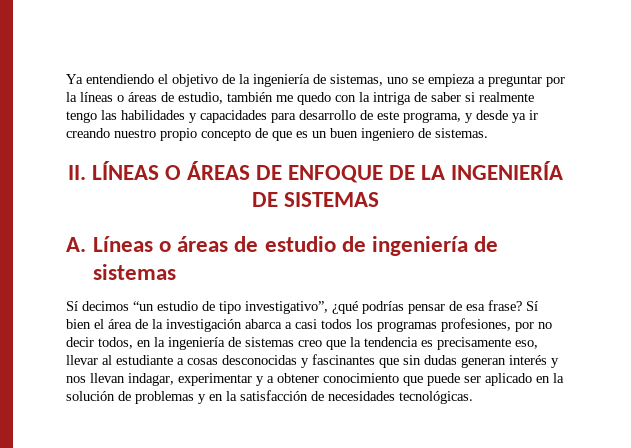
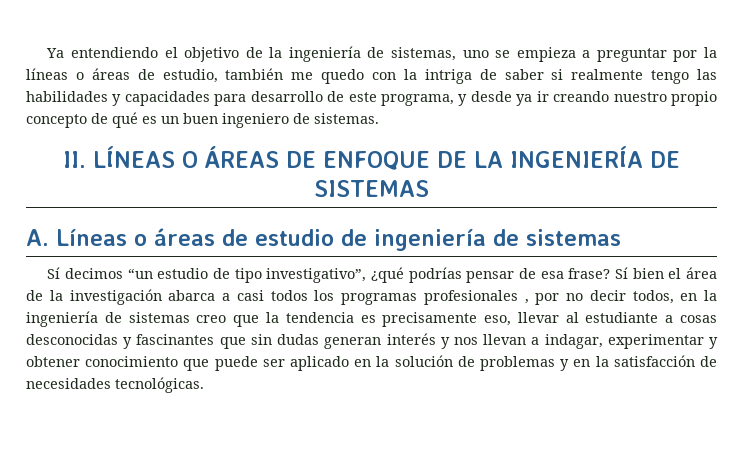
[272,131,292,141] que -> [112,112,138,128] qué
[441,318,511,332] profesiones, -> [423,290,529,305] profesionales ,
(125, 378) none -> [531,337,540,345] a
[267,376,274,383] a -> (718, 343) none

